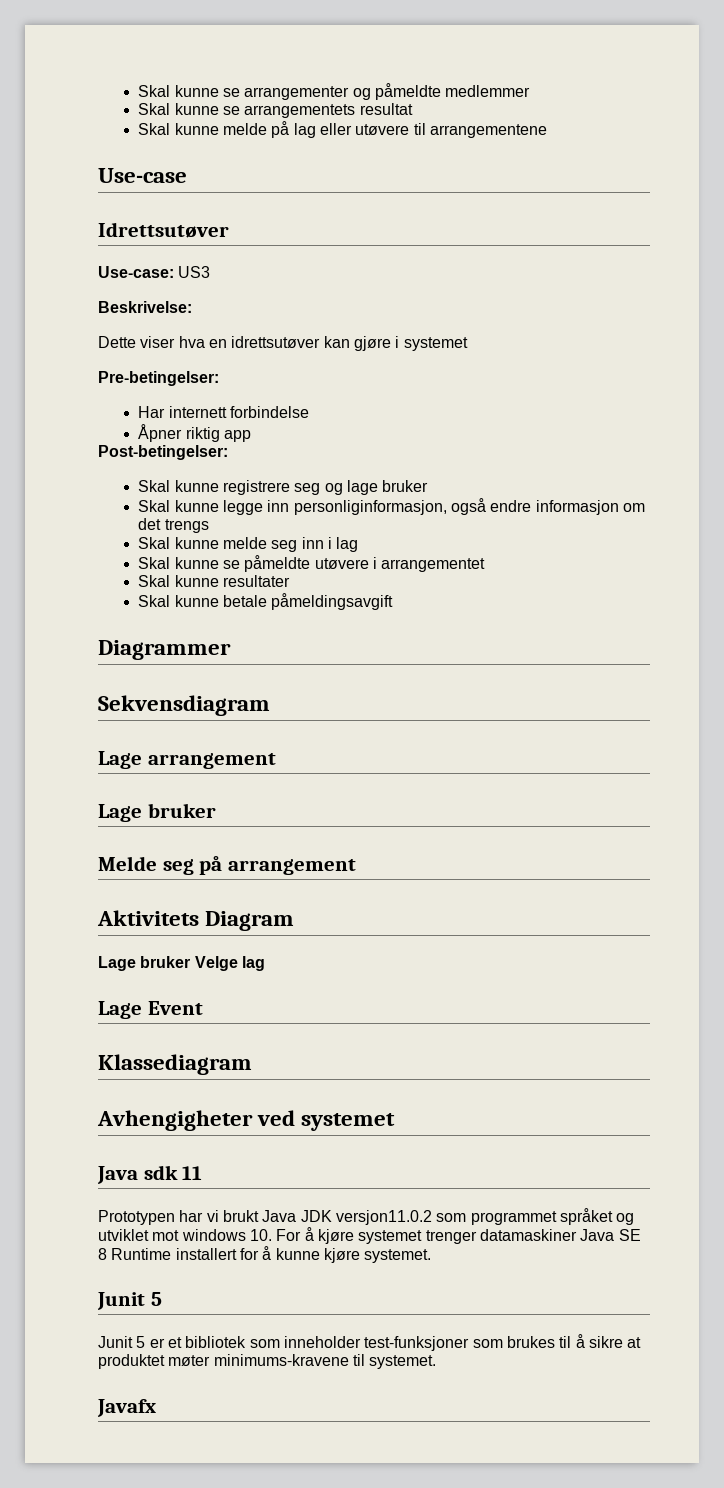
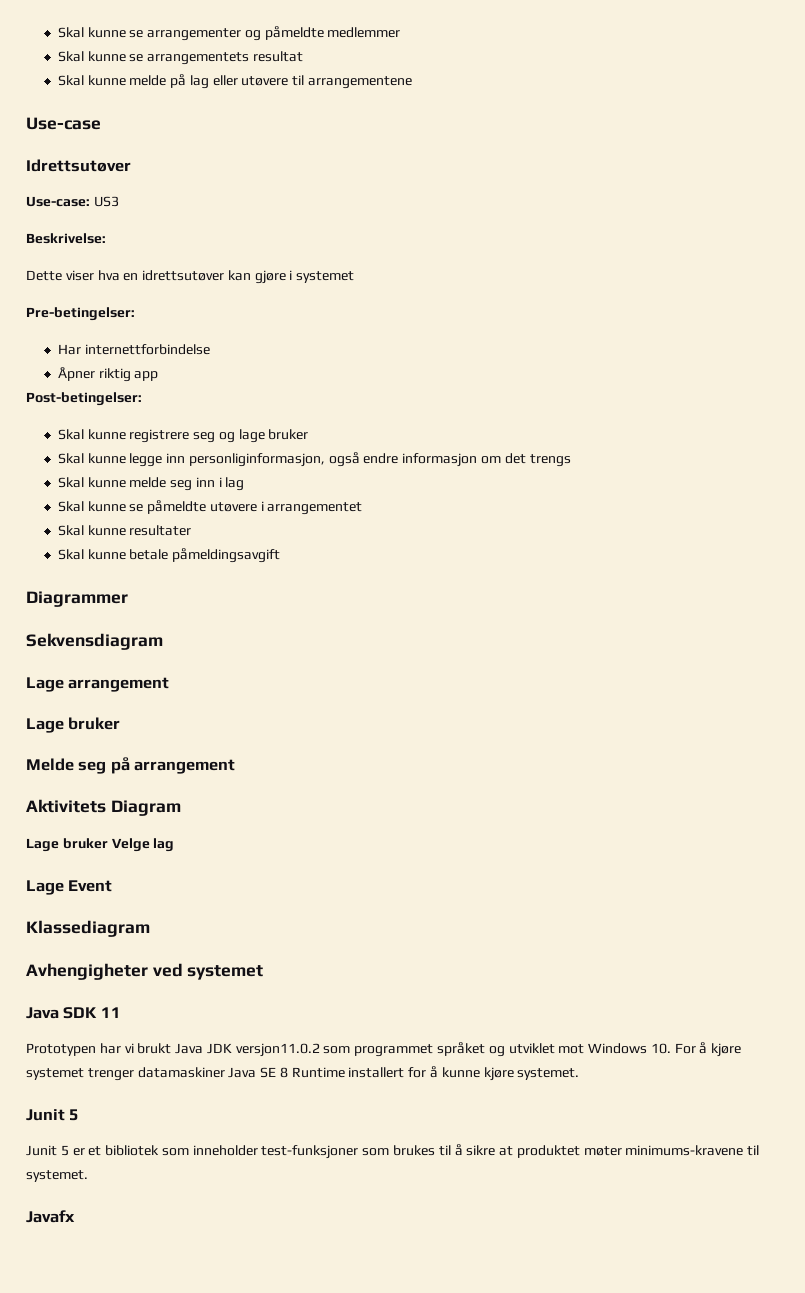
[168,406,310,418] internett forbindelse -> [84,344,210,355] internettforbindelse
[143,1165,178,1180] sdk -> [63,1007,98,1019] SDK
[181,1229,246,1241] windows -> [588,1043,648,1054] Windows

